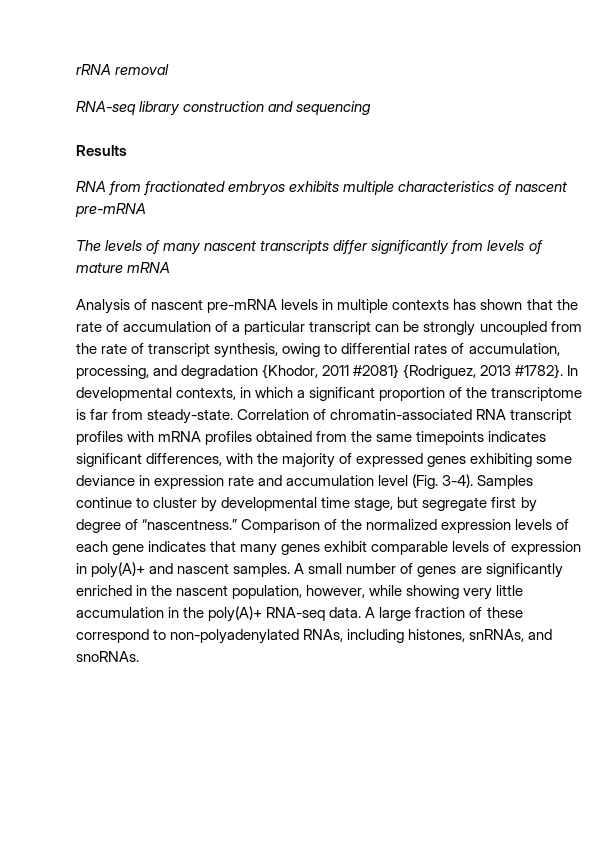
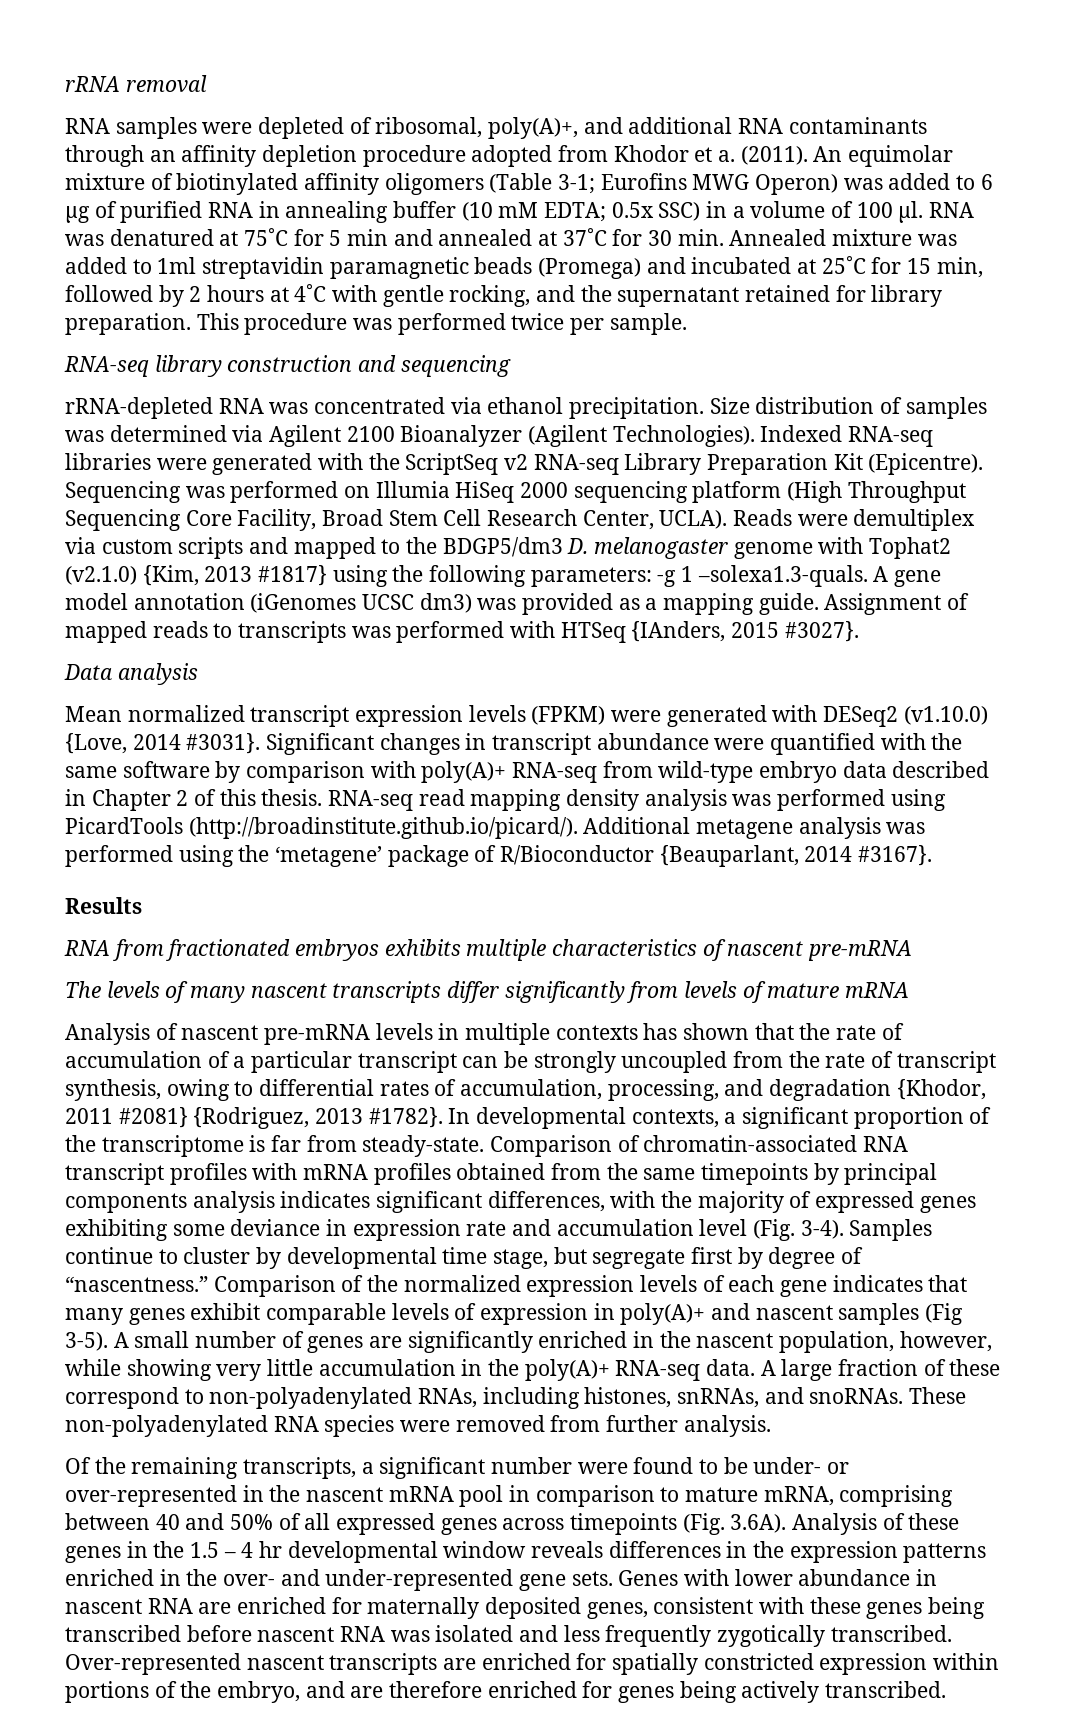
(170, 69) none -> [65,117,927,139] [65,145,954,167] [65,173,993,195] [65,201,975,223] [65,228,957,246] [65,256,983,279] [65,284,943,307] [65,313,687,335] // RNA samples were depleted of ribosomal, poly(A)+, and additional RNA contaminants through an affinity depletion procedure adopted from Khodor et a. (2011). An equimolar mixture of biotinylated affinity oligomers (Table 3-1; Eurofins MWG Operon) was added to 6 µg of purified RNA in annealing buffer (10 mM EDTA; 0.5x SSC) in a volume of 100 µl. RNA was denatured at 75˚C for 5 min and annealed at 37˚C for 30 min. Annealed mixture was added to 1ml streptavidin paramagnetic beads (Promega) and incubated at 25˚C for 15 min, followed by 2 hours at 4˚C with gentle rocking, and the supernatant retained for library preparation. This procedure was performed twice per sample.
(372, 108) none -> [65,397,987,419] [65,425,934,447] [65,453,984,475] [65,481,966,503] [65,509,976,531] [65,537,952,559] [65,565,942,587] [65,593,970,615] [65,621,859,643] [64,663,198,685] [65,705,988,727] [65,733,963,755] [65,761,990,783] [65,789,946,811] [65,817,926,839] [65,845,933,867] // rRNA-depleted RNA was concentrated via ethanol precipitation. Size distribution of samples was determined via Agilent 2100 Bioanalyzer (Agilent Technologies). Indexed RNA-seq libraries were generated with the ScriptSeq v2 RNA-seq Library Preparation Kit (Epicentre). Sequencing was performed on Illumia HiSeq 2000 sequencing platform (High Throughput Sequencing Core Facility, Broad Stem Cell Research Center, UCLA). Reads were demultiplex via custom scripts and mapped to the BDGP5/dm3 D. melanogaster genome with Tophat2 (v2.1.0) {Kim, 2013 #1817} using the following parameters: -g 1 –solexa1.3-quals. A gene model annotation (iGenomes UCSC dm3) was provided as a mapping guide. Assignment of mapped reads to transcripts was performed with HTSeq {IAnders, 2015 #3027}. // Data analysis // Mean normalized transcript expression levels (FPKM) were generated with DESeq2 (v1.10.0) {Love, 2014 #3031}. Significant changes in transcript abundance were quantified with the same software by comparison with poly(A)+ RNA-seq from wild-type embryo data described in Chapter 2 of this thesis. RNA-seq read mapping density analysis was performed using PicardTools (http://broadinstitute.github.io/picard/). Additional metagene analysis was performed using the ‘metagene’ package of R/Bioconductor {Beauparlant, 2014 #3167}.
[240,387,294,398] in which -> (719, 1118) none
[237,409,310,420] Correlation -> [490,1135,613,1157] Comparison
(485, 438) none -> [813,1163,938,1185] [65,1191,275,1213] by principal components analysis
[233,563,291,577] samples. -> [838,1303,964,1325] [65,1332,108,1351] samples (Fig 3-5).
(139, 656) none -> [909,1387,967,1404] [65,1415,771,1437] [65,1457,850,1479] [65,1485,954,1507] [65,1513,960,1535] [65,1541,987,1563] [65,1569,938,1591] [65,1597,986,1619] [65,1625,952,1647] [65,1653,1000,1675] [65,1681,947,1703] These non-polyadenylated RNA species were removed from further analysis. // Of the remaining transcripts, a significant number were found to be under- or over-represented in the nascent mRNA pool in comparison to mature mRNA, comprising between 40 and 50% of all expressed genes across timepoints (Fig. 3.6A). Analysis of these genes in the 1.5 – 4 hr developmental window reveals differences in the expression patterns enriched in the over- and under-represented gene sets. Genes with lower abundance in nascent RNA are enriched for maternally deposited genes, consistent with these genes being transcribed before nascent RNA was isolated and less frequently zygotically transcribed. Over-represented nascent transcripts are enriched for spatially constricted expression within portions of the embryo, and are therefore enriched for genes being actively transcribed.

